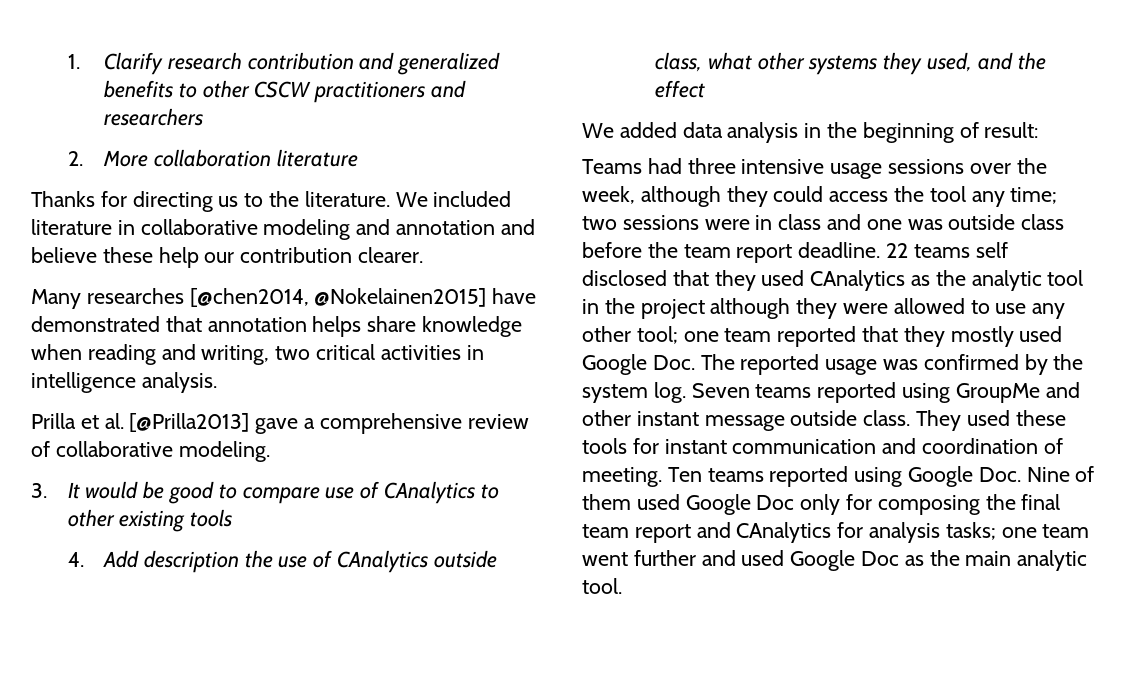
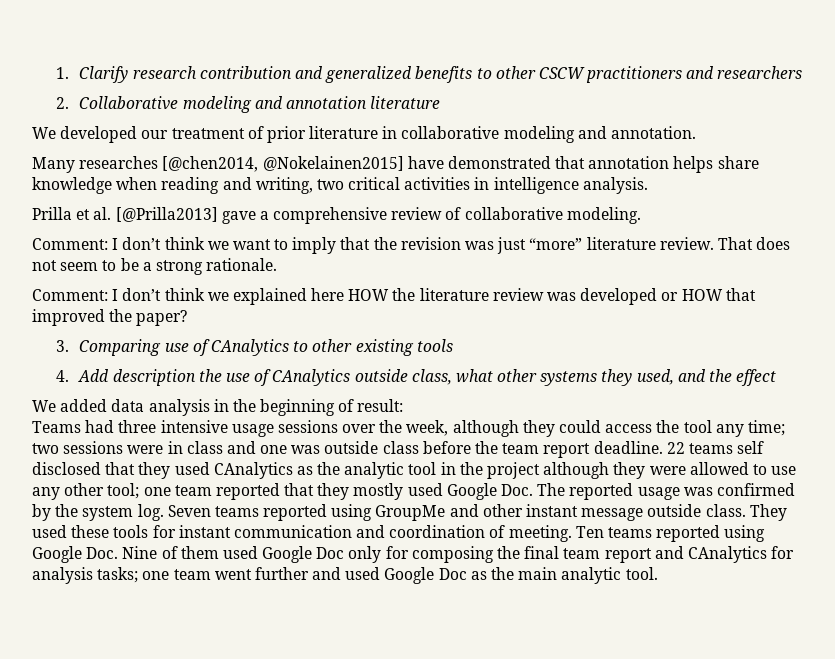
[103,149,358,167] [31,191,512,212] More collaboration literature // Thanks for directing us to the literature. We included -> [79,96,441,113] [32,126,306,143] Collaborative modeling and annotation literature // We developed our treatment of prior
[396,219,535,235] [31,247,424,268] annotation and believe these help our contribution clearer. -> [611,126,697,139] annotation.
[31,481,320,504] 3. It would be good to compare -> [32,237,791,254] [32,258,278,275] [32,288,756,305] [32,309,188,326] [55,339,162,356] Comment: I don’t think we want to imply that the revision was just “more” literature review. That does not seem to be a strong rationale. // Comment: I don’t think we explained here HOW the literature review was developed or HOW that improved the paper? // 3. Comparing

